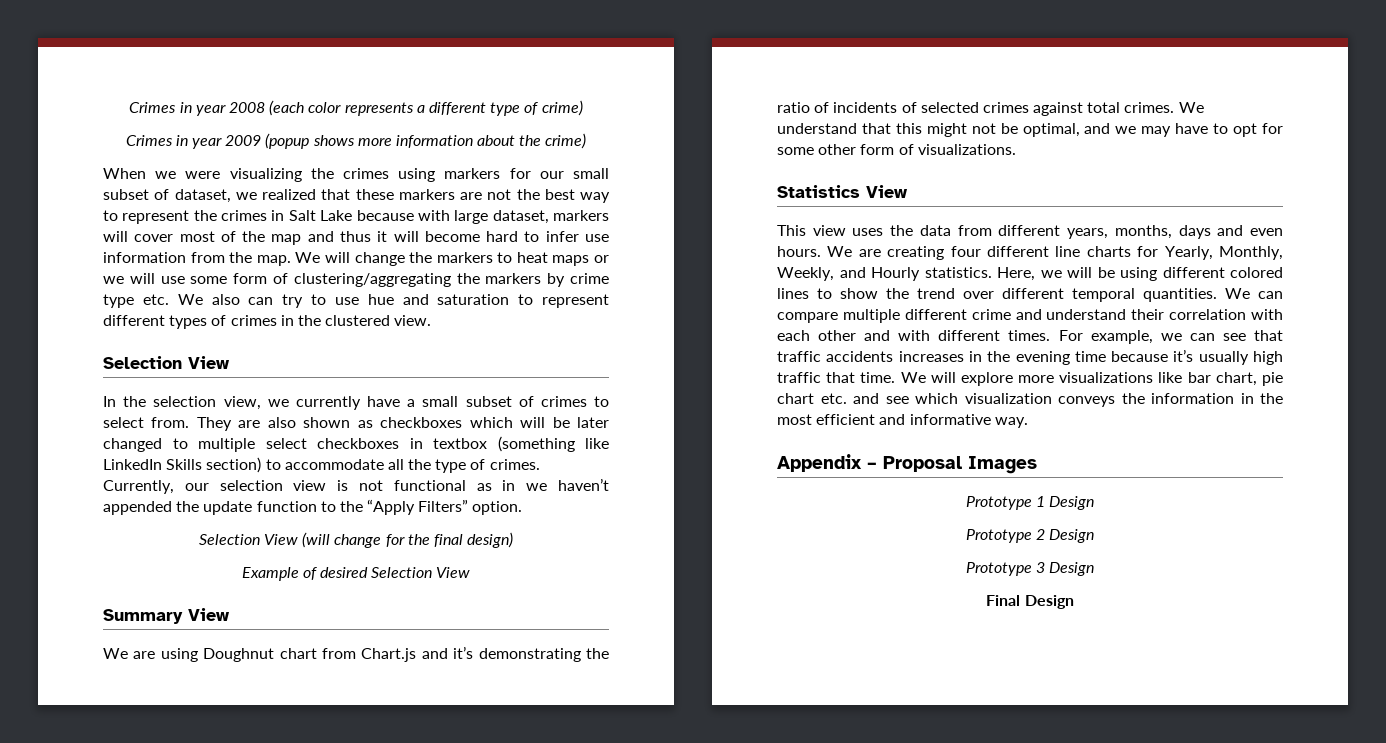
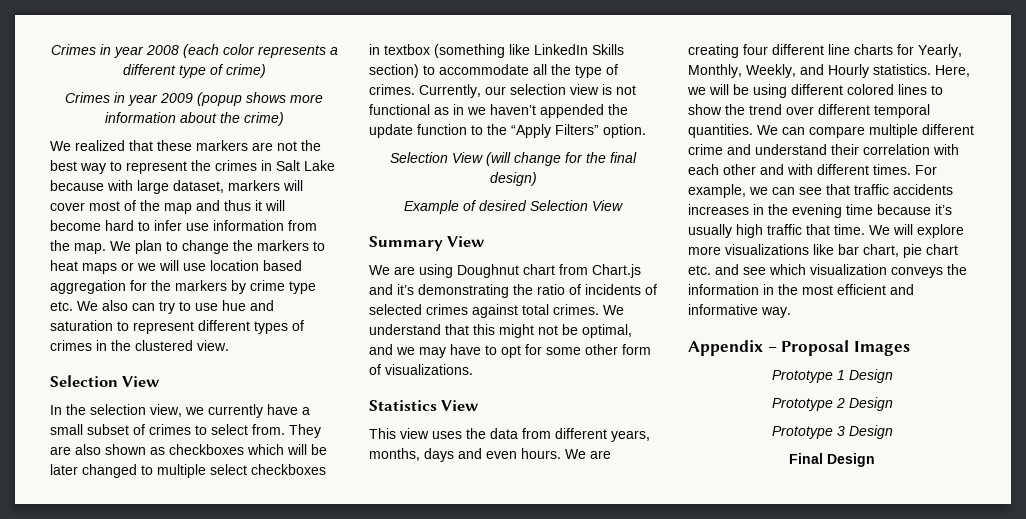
[103,168,609,182] [103,189,257,203] When we were visualizing the crimes using markers for our small subset of dataset, we -> [50,141,71,151] We
[324,252,350,263] will -> [135,240,178,254] plan to
[190,273,451,287] some form of clustering/aggregating -> [210,260,302,271] [50,280,147,294] location based aggregation for

